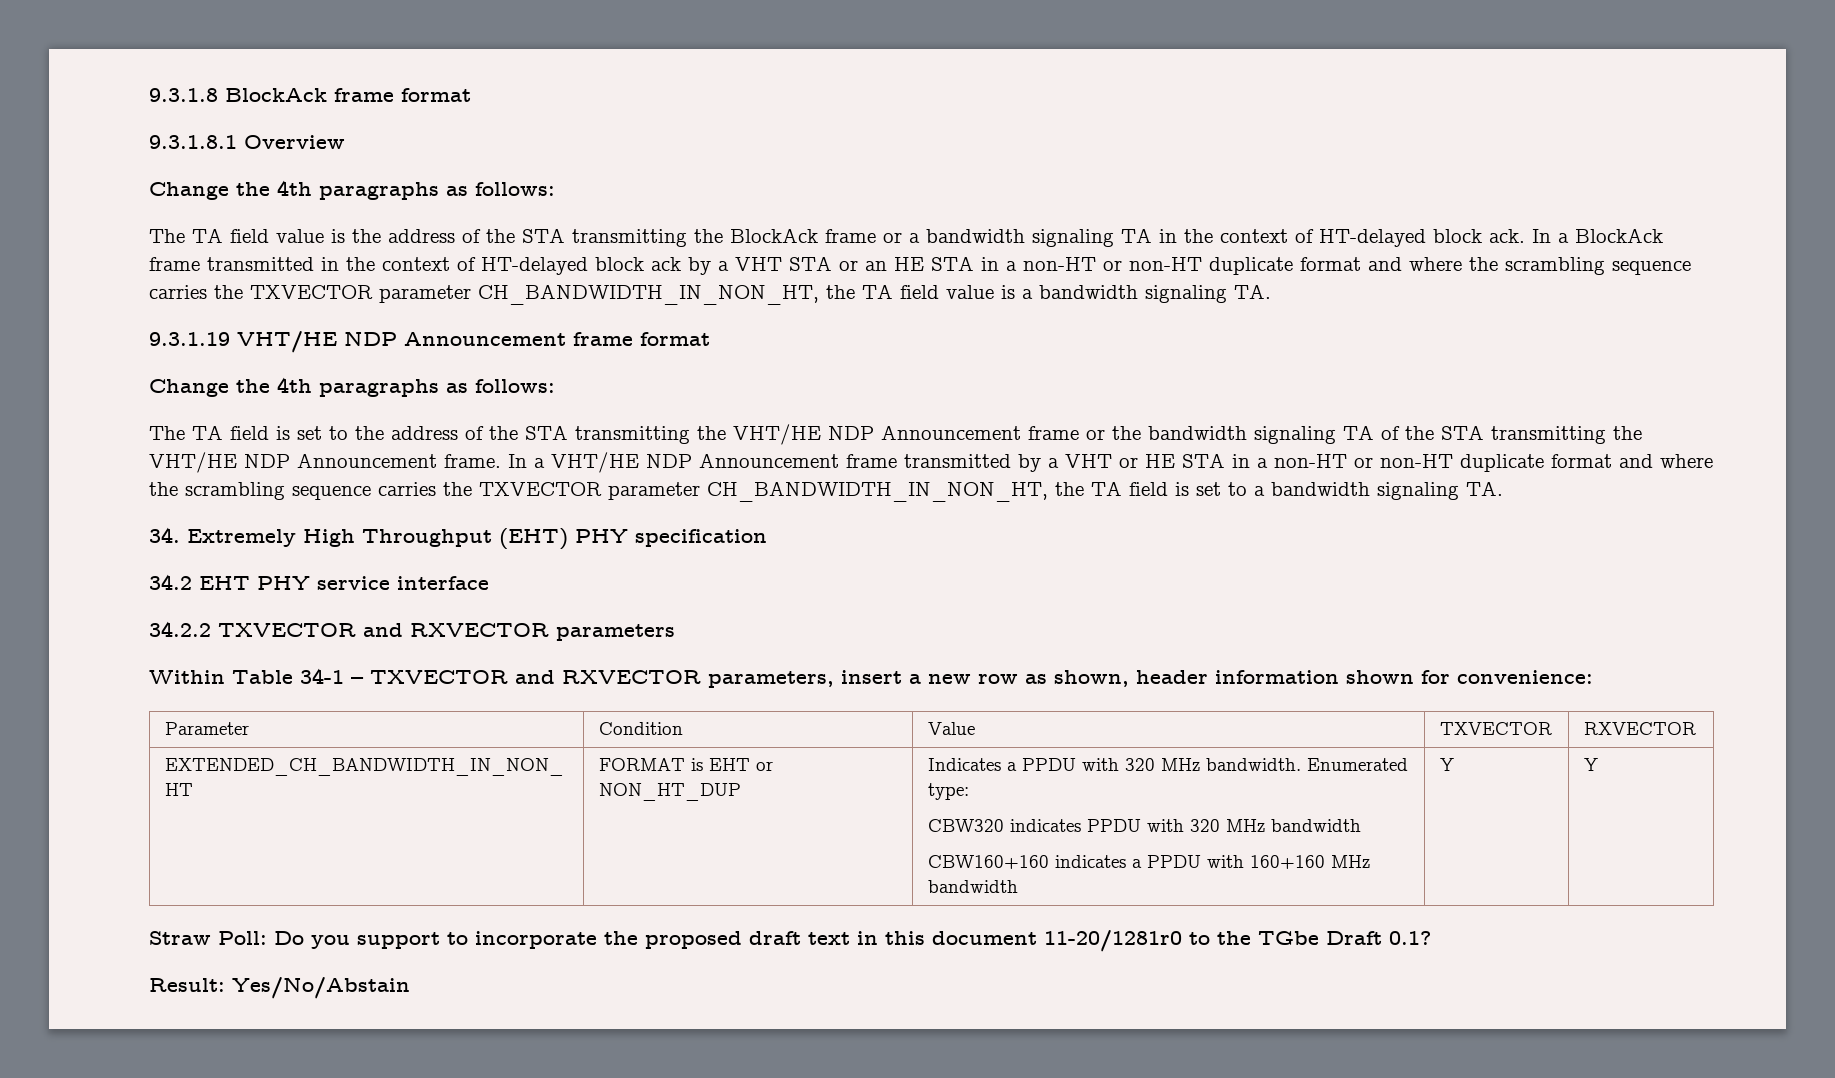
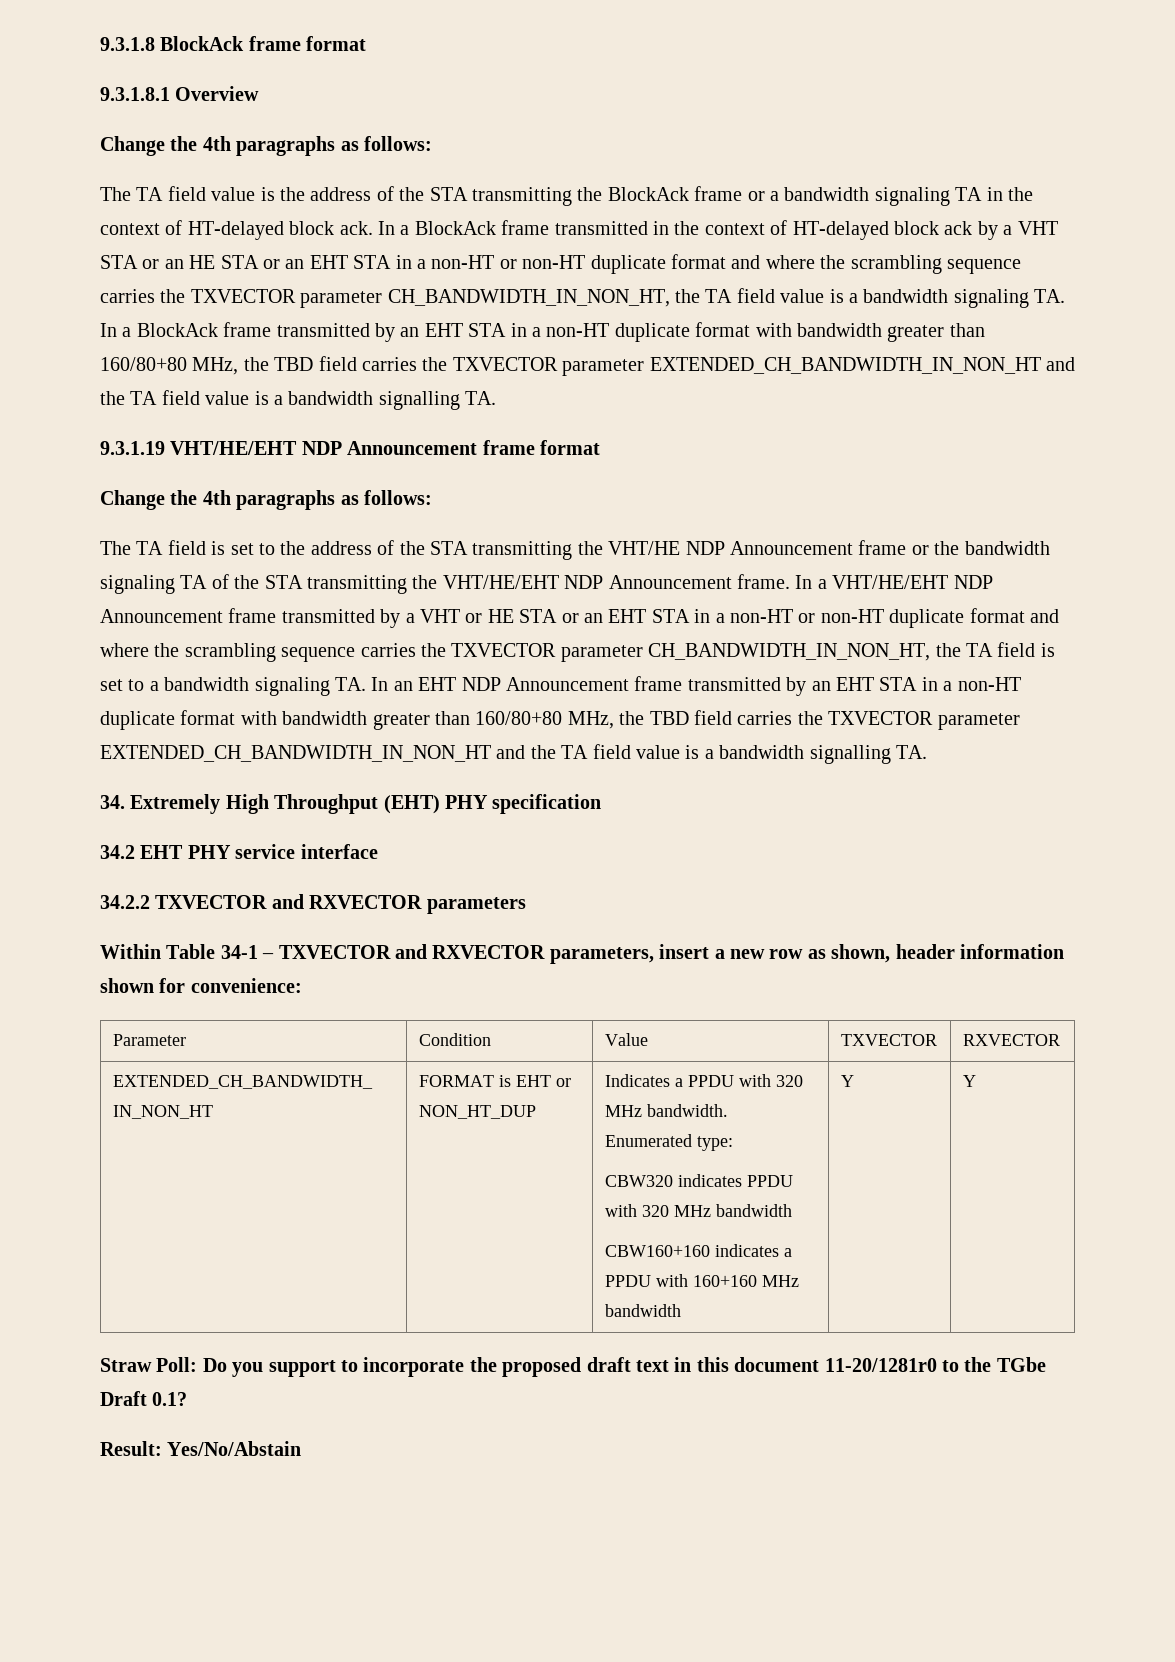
(974, 263) none -> [263,255,392,269] or an EHT STA
(1271, 291) none -> [100,322,985,342] [100,356,1075,376] [100,390,497,410] In a BlockAck frame transmitted by an EHT STA in a non-HT duplicate format with bandwidth greater than 160/80+80 MHz, the TBD field carries the TXVECTOR parameter EXTENDED_CH_BANDWIDTH_IN_NON_HT and the TA field value is a bandwidth signalling TA.
[237,331,337,353] VHT/HE -> [170,441,298,455] VHT/HE/EHT
[149,452,237,473] VHT/HE -> [442,575,559,589] VHT/HE/EHT
[551,452,639,473] VHT/HE -> [832,575,949,589] VHT/HE/EHT
(1225, 460) none -> [561,609,690,623] or an EHT STA
(1503, 488) none -> [371,676,1021,696] [100,710,1020,730] [100,744,927,764] In an EHT NDP Announcement frame transmitted by an EHT STA in a non-HT duplicate format with bandwidth greater than 160/80+80 MHz, the TBD field carries the TXVECTOR parameter EXTENDED_CH_BANDWIDTH_IN_NON_HT and the TA field value is a bandwidth signalling TA.

